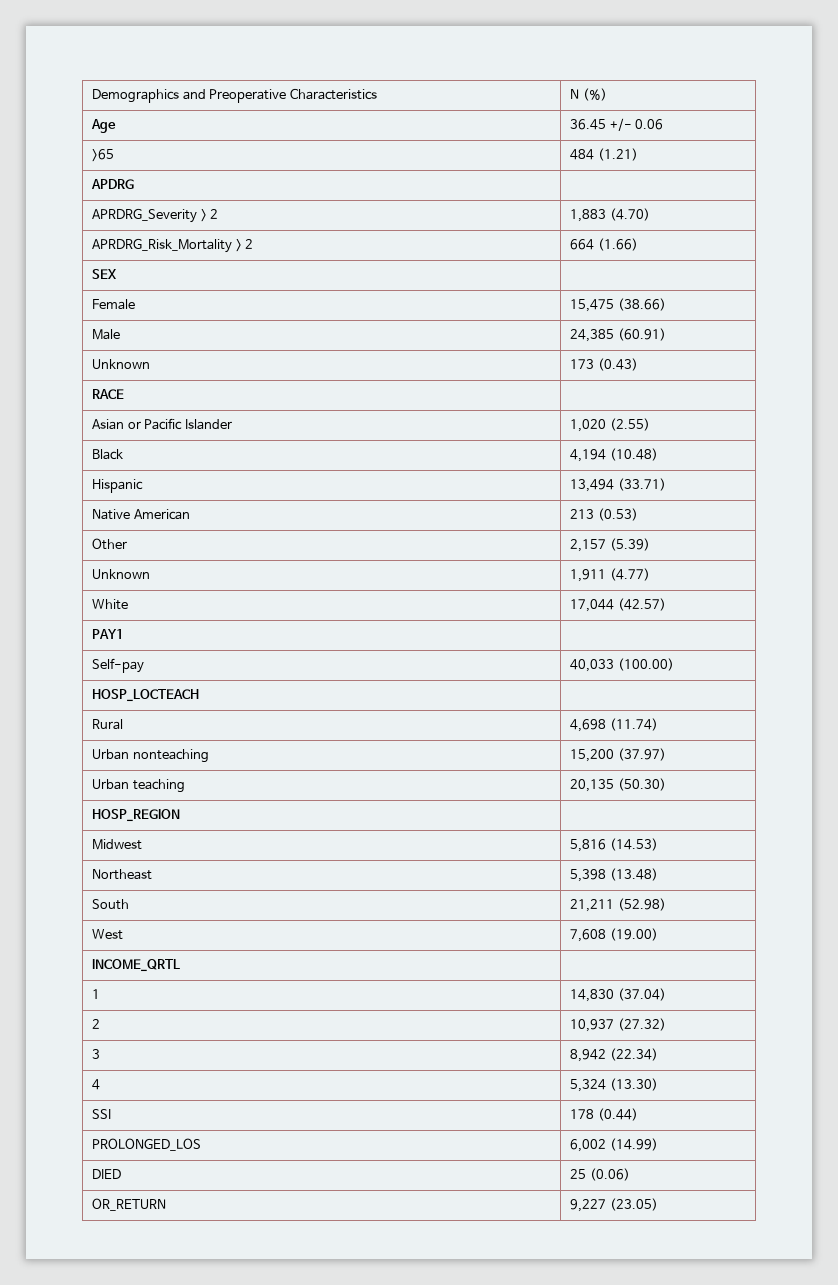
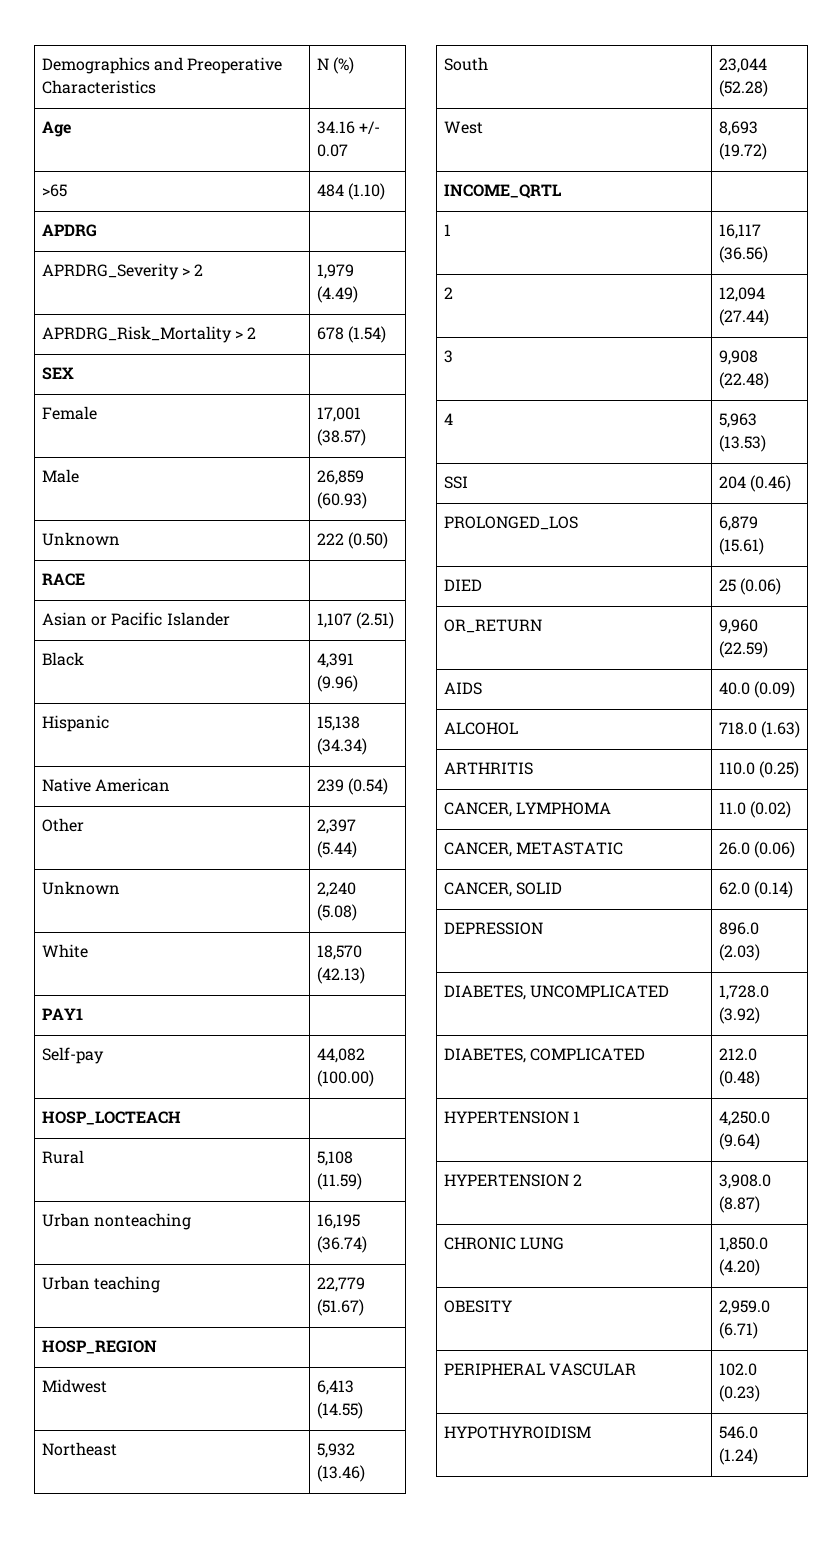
[570,118,664,131] 36.45 +/- 0.06 -> [316,121,381,134] [316,144,348,157] 34.16 +/- 0.07
[597,148,638,161] (1.21) -> [348,183,386,200] (1.10)
[570,208,650,222] 1,883 (4.70) -> [316,264,354,279] [316,286,358,303] 1,979 (4.49)
[570,238,638,251] 664 (1.66) -> [316,326,387,343] 678 (1.54)
[570,298,666,312] 15,475 (38.66) -> [316,407,361,422] [316,429,366,446] 17,001 (38.57)
[570,328,666,342] [92,359,151,369] [570,358,638,371] 24,385 (60.91) // Unknown | 173 (0.43) -> [316,470,364,485] [316,492,367,509] [41,532,120,546] [316,532,389,549] 26,859 (60.93) // Unknown | 222 (0.50)
[570,418,650,432] 1,020 (2.55) -> [316,612,395,629] 1,107 (2.51)
[570,448,658,462] 4,194 (10.48) -> [316,653,354,668] [316,675,358,692] 4,391 (9.96)
[570,478,666,492] 13,494 (33.71) -> [316,716,360,731] [316,738,367,755] 15,138 (34.34)
[570,508,638,521] 213 (0.53) -> [316,778,389,795] 239 (0.54)
[570,538,650,552] [92,569,151,579] [570,568,650,582] 2,157 (5.39) // Unknown | 1,911 (4.77) -> [316,819,356,834] [316,841,357,858] [41,881,120,895] [316,882,356,897] [316,904,357,921] 2,397 (5.44) // Unknown | 2,240 (5.08)
[570,598,666,612] 17,044 (42.57) -> [316,945,362,960] [316,967,365,984] 18,570 (42.13)
[570,659,615,672] 40,033 -> [316,1048,365,1063] 44,082
[570,718,658,732] 4,698 (11.74) -> [316,1151,353,1166] [316,1173,362,1190] 5,108 (11.59)
[570,748,666,762] 15,200 (37.97) -> [316,1214,360,1229] [316,1236,367,1253] 16,195 (36.74)
[570,778,666,792] 20,135 (50.30) -> [316,1277,365,1292] [316,1299,364,1316] 22,779 (51.67)
[570,838,658,852] 5,816 (14.53) -> [316,1380,354,1395] [316,1402,363,1419] 6,413 (14.55)
[570,868,658,882] 5,398 (13.48) -> [316,1443,355,1458] [316,1465,365,1482] 5,932 (13.46)
[570,898,666,912] 21,211 (52.98) -> [718,58,767,73] [718,80,768,97] 23,044 (52.28)
[570,928,658,942] 7,608 (19.00) -> [718,121,758,136] [718,143,767,160] 8,693 (19.72)
[570,988,666,1002] [92,1019,101,1029] [570,1018,666,1032] 14,830 (37.04) // 2 | 10,937 (27.32) -> [718,224,761,239] [718,246,768,263] [443,287,453,299] [718,287,765,302] [718,309,769,326] 16,117 (36.56) // 2 | 12,094 (27.44)
[570,1048,658,1062] 8,942 (22.34) -> [718,350,758,365] [718,372,769,389] 9,908 (22.48)
[570,1078,658,1092] 5,324 (13.30) -> [718,413,757,428] [718,435,766,452] 5,963 (13.53)
[570,1108,638,1121] 178 (0.44) -> [718,475,792,492] 204 (0.46)
[570,1138,658,1152] 6,002 (14.99) -> [718,516,758,531] [718,538,764,555] 6,879 (15.61)
[570,1198,658,1212] 9,227 (23.05) -> [718,619,758,634] [718,641,768,658] [443,682,482,695] [718,681,796,698] [443,722,518,735] [718,721,801,738] [443,762,533,775] [718,761,800,778] [443,802,612,817] [718,801,792,818] [443,842,624,857] [718,841,796,858] [443,882,563,897] [718,881,794,898] [443,922,543,935] [718,922,759,935] [718,944,760,961] [443,985,670,1000] [718,985,769,1000] [718,1007,760,1024] [443,1048,646,1063] [718,1048,757,1061] [718,1070,760,1087] [443,1111,581,1124] [718,1111,770,1126] [718,1133,760,1150] [443,1174,583,1187] [718,1174,771,1189] [718,1196,760,1213] [443,1237,565,1250] [718,1237,768,1252] [718,1259,760,1276] [443,1300,512,1313] [718,1300,770,1315] [718,1322,758,1339] [443,1363,637,1376] [718,1363,757,1376] [718,1385,760,1402] [443,1426,591,1439] [718,1426,758,1439] [718,1448,758,1465] 9,960 (22.59) // AIDS | 40.0 (0.09) // ALCOHOL | 718.0 (1.63) // ARTHRITIS | 110.0 (0.25) // CANCER, LYMPHOMA | 11.0 (0.02) // CANCER, METASTATIC | 26.0 (0.06) // CANCER, SOLID | 62.0 (0.14) // DEPRESSION | 896.0 (2.03) // DIABETES, UNCOMPLICATED | 1,728.0 (3.92) // DIABETES, COMPLICATED | 212.0 (0.48) // HYPERTENSION 1 | 4,250.0 (9.64) // HYPERTENSION 2 | 3,908.0 (8.87) // CHRONIC LUNG | 1,850.0 (4.20) // OBESITY | 2,959.0 (6.71) // PERIPHERAL VASCULAR | 102.0 (0.23) // HYPOTHYROIDISM | 546.0 (1.24)

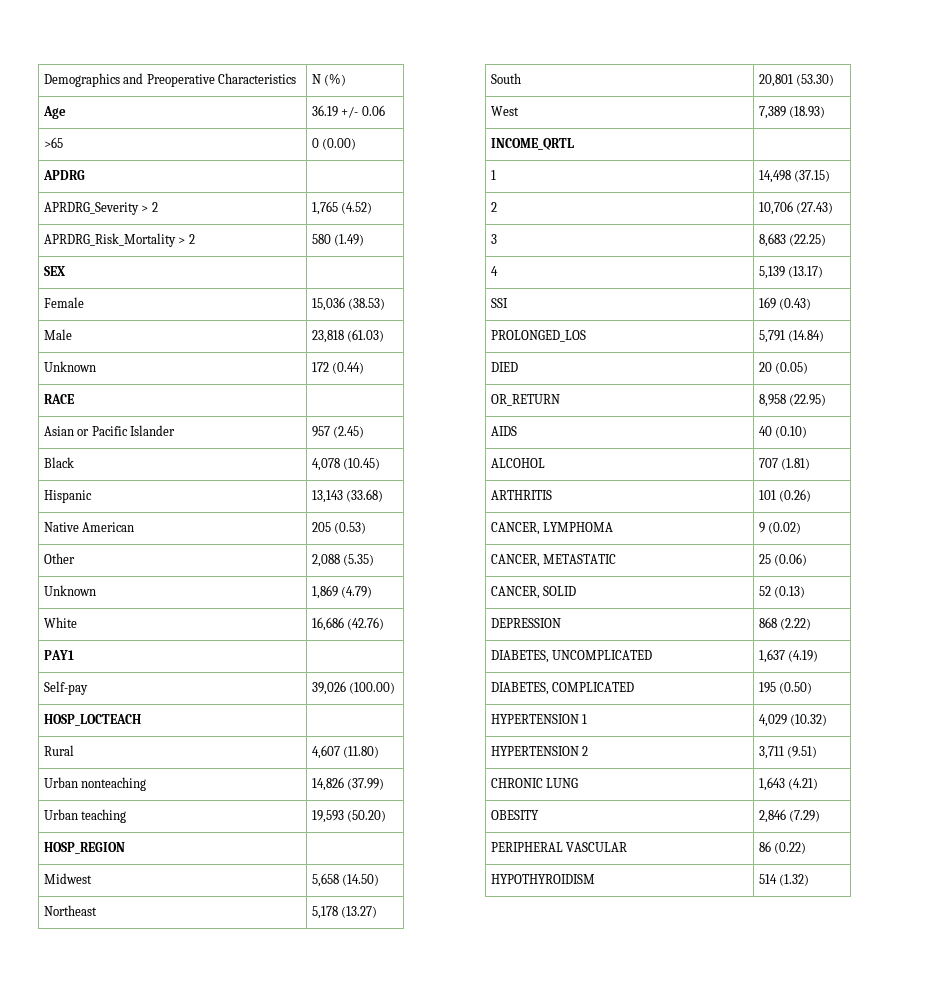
[316,121,381,134] [316,144,348,157] 34.16 +/- 0.07 -> [311,105,385,118] 36.19 +/- 0.06
[316,183,386,200] 484 (1.10) -> [311,138,357,150] 0 (0.00)
[316,264,354,279] [316,286,358,303] 1,979 (4.49) -> [311,201,373,215] 1,765 (4.52)
[316,326,387,343] 678 (1.54) -> [311,234,365,246] 580 (1.49)
[316,407,361,422] [316,429,366,446] 17,001 (38.57) -> [311,297,386,311] 15,036 (38.53)
[316,470,364,485] [316,492,367,509] [41,532,120,546] [316,532,389,549] 26,859 (60.93) // Unknown | 222 (0.50) -> [311,329,385,343] [43,361,96,372] [311,362,365,374] 23,818 (61.03) // Unknown | 172 (0.44)
[316,612,395,629] 1,107 (2.51) -> [311,426,365,438] 957 (2.45)
[316,653,354,668] [316,675,358,692] 4,391 (9.96) -> [311,458,381,471] 4,078 (10.45)
[316,716,360,731] [316,738,367,755] 15,138 (34.34) -> [311,489,384,503] 13,143 (33.68)
[316,778,389,795] 239 (0.54) -> [311,522,367,534] 205 (0.53)
[316,819,356,834] [316,841,357,858] [41,881,120,895] [316,882,356,897] [316,904,357,921] 2,397 (5.44) // Unknown | 2,240 (5.08) -> [311,554,375,567] [43,585,96,596] [311,585,373,599] 2,088 (5.35) // Unknown | 1,869 (4.79)
[316,945,362,960] [316,967,365,984] 18,570 (42.13) -> [311,617,385,631] 16,686 (42.76)
[316,1048,365,1063] 44,082 -> [311,681,346,695] 39,026
[316,1151,353,1166] [316,1173,362,1190] 5,108 (11.59) -> [311,745,380,759] 4,607 (11.80)
[316,1214,360,1229] [316,1236,367,1253] 16,195 (36.74) -> [311,777,385,791] 14,826 (37.99)
[316,1277,365,1292] [316,1299,364,1316] 22,779 (51.67) -> [311,810,387,823] 19,593 (50.20)
[316,1380,354,1395] [316,1402,363,1419] 6,413 (14.55) -> [311,873,380,887] 5,658 (14.50)
[316,1443,355,1458] [316,1465,365,1482] 5,932 (13.46) -> [311,906,378,919] 5,178 (13.27)
[718,58,767,73] [718,80,768,97] 23,044 (52.28) -> [758,74,835,87] 20,801 (53.30)
[718,121,758,136] [718,143,767,160] 8,693 (19.72) -> [758,106,826,119] 7,389 (18.93)
[718,224,761,239] [718,246,768,263] [443,287,453,299] [718,287,765,302] [718,309,769,326] 16,117 (36.56) // 2 | 12,094 (27.44) -> [758,170,831,183] [490,202,497,212] [758,201,834,215] 14,498 (37.15) // 2 | 10,706 (27.43)
[718,350,758,365] [718,372,769,389] 9,908 (22.48) -> [758,233,827,247] 8,683 (22.25)
[718,413,757,428] [718,435,766,452] 5,963 (13.53) -> [758,266,824,279] 5,139 (13.17)
[718,475,792,492] 204 (0.46) -> [758,297,812,310] 169 (0.43)
[718,516,758,531] [718,538,764,555] 6,879 (15.61) -> [758,330,825,343] 5,791 (14.84)
[718,578,782,595] 25 (0.06) -> [758,362,809,374] 20 (0.05)
[718,619,758,634] [718,641,768,658] 9,960 (22.59) -> [758,394,827,407] 8,958 (22.95)
[718,681,796,698] 40.0 (0.09) -> [758,426,808,438] 40 (0.10)
[718,721,801,738] 718.0 (1.63) -> [758,458,811,470] 707 (1.81)
[718,761,800,778] 110.0 (0.25) -> [758,489,812,502] 101 (0.26)
[718,802,746,815] 11.0 -> [758,522,765,533] 9
[718,842,750,855] 26.0 -> [758,554,771,564] 25
[718,881,794,898] 62.0 (0.14) -> [758,586,806,598] 52 (0.13)
[718,922,759,935] [718,944,760,961] 896.0 (2.03) -> [758,617,812,630] 868 (2.22)
[718,985,769,1000] [718,1007,760,1024] 1,728.0 (3.92) -> [758,649,819,663] 1,637 (4.19)
[718,1048,757,1061] [718,1070,760,1087] 212.0 (0.48) -> [758,682,813,694] 195 (0.50)
[718,1111,770,1126] [718,1133,760,1150] 4,250.0 (9.64) -> [758,714,828,727] 4,029 (10.32)
[718,1174,771,1189] [718,1196,760,1213] 3,908.0 (8.87) -> [758,746,818,759] 3,711 (9.51)
[718,1237,768,1252] [718,1259,760,1276] 1,850.0 (4.20) -> [758,777,819,791] 1,643 (4.21)
[718,1300,770,1315] [718,1322,758,1339] 2,959.0 (6.71) -> [758,809,821,823] 2,846 (7.29)
[718,1363,757,1376] [718,1385,760,1402] 102.0 (0.23) -> [758,841,807,854] 86 (0.22)
[718,1426,758,1439] [718,1448,758,1465] 546.0 (1.24) -> [758,874,810,886] 514 (1.32)

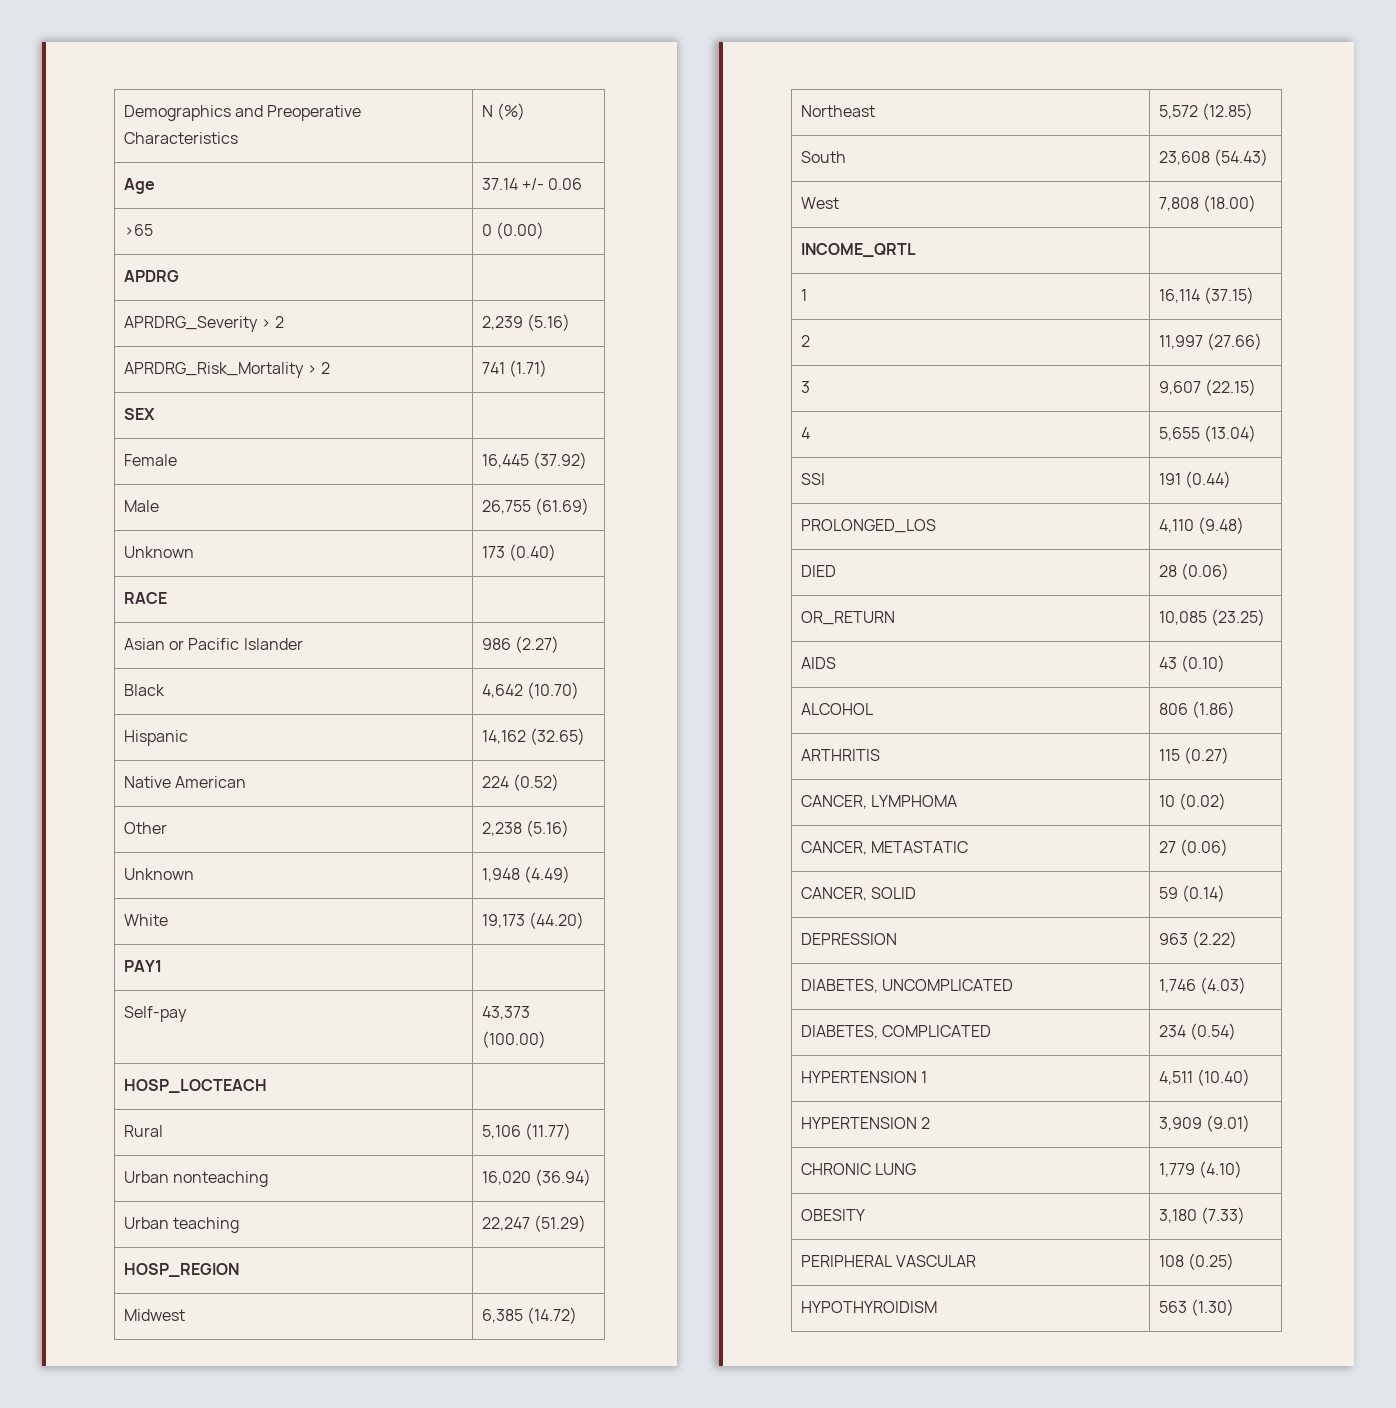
[311,105,338,117] 36.19 -> [481,178,518,190] 37.14
[311,201,373,215] 1,765 (4.52) -> [481,314,570,331] 2,239 (5.16)
[311,234,365,246] 580 (1.49) -> [481,360,547,377] 741 (1.71)
[311,297,386,311] 15,036 (38.53) -> [481,452,587,469] 16,445 (37.92)
[311,329,385,343] [43,361,96,372] [311,362,365,374] 23,818 (61.03) // Unknown | 172 (0.44) -> [481,498,589,515] [123,546,194,558] [481,544,556,561] 26,755 (61.69) // Unknown | 173 (0.40)
[311,426,365,438] 957 (2.45) -> [481,636,559,653] 986 (2.27)
[311,458,381,471] 4,078 (10.45) -> [481,682,579,699] 4,642 (10.70)
[311,489,384,503] 13,143 (33.68) -> [481,728,585,745] 14,162 (32.65)
[311,522,367,534] 205 (0.53) -> [481,774,559,791] 224 (0.52)
[311,554,375,567] [43,585,96,596] [311,585,373,599] 2,088 (5.35) // Unknown | 1,869 (4.79) -> [481,820,569,837] [123,868,194,880] [481,866,570,883] 2,238 (5.16) // Unknown | 1,948 (4.49)
[311,617,385,631] 16,686 (42.76) -> [481,912,584,929] 19,173 (44.20)
[311,681,346,695] 39,026 -> [481,1006,530,1020] 43,373
[311,745,380,759] 4,607 (11.80) -> [481,1123,571,1140] 5,106 (11.77)
[311,777,385,791] 14,826 (37.99) -> [481,1169,591,1186] 16,020 (36.94)
[311,810,387,823] 19,593 (50.20) -> [481,1215,586,1232] 22,247 (51.29)
[311,873,380,887] 5,658 (14.50) -> [481,1307,577,1324] 6,385 (14.72)
[311,906,378,919] 5,178 (13.27) -> [1158,103,1253,120] 5,572 (12.85)
[758,74,835,87] 20,801 (53.30) -> [1158,149,1268,166] 23,608 (54.43)
[758,106,826,119] 7,389 (18.93) -> [1158,195,1256,212] 7,808 (18.00)
[758,170,791,183] 14,498 -> [1158,289,1200,303] 16,114
[758,201,834,215] 10,706 (27.43) -> [1158,333,1262,350] 11,997 (27.66)
[758,233,827,247] 8,683 (22.25) -> [1158,379,1256,396] 9,607 (22.15)
[758,266,824,279] 5,139 (13.17) -> [1158,425,1256,442] 5,655 (13.04)
[758,297,812,310] 169 (0.43) -> [1158,471,1231,488] 191 (0.44)
[758,330,825,343] 5,791 (14.84) -> [1158,517,1244,534] 4,110 (9.48)
[758,362,809,374] 20 (0.05) -> [1158,563,1229,580] 28 (0.06)
[758,394,827,407] 8,958 (22.95) -> [1158,609,1265,626] 10,085 (23.25)
[758,426,772,436] 40 -> [1158,657,1177,669] 43
[758,458,811,470] 707 (1.81) -> [1158,701,1235,718] 806 (1.86)
[758,489,812,502] 101 (0.26) -> [1158,747,1229,764] 115 (0.27)
[758,522,765,533] 9 -> [1158,795,1175,807] 10
[758,554,771,564] 25 -> [1158,841,1176,853] 27
[758,586,806,598] 52 (0.13) -> [1158,885,1225,902] 59 (0.14)
[758,617,777,628] 868 -> [1158,933,1188,945] 963
[758,649,819,663] 1,637 (4.19) -> [1158,977,1246,994] 1,746 (4.03)
[758,682,813,694] 195 (0.50) -> [1158,1023,1236,1040] 234 (0.54)
[758,714,828,727] 4,029 (10.32) -> [1158,1069,1250,1086] 4,511 (10.40)
[758,746,818,759] 3,711 (9.51) -> [1158,1115,1250,1132] 3,909 (9.01)
[758,777,819,791] 1,643 (4.21) -> [1158,1161,1242,1178] 1,779 (4.10)
[758,809,821,823] 2,846 (7.29) -> [1158,1207,1245,1224] 3,180 (7.33)
[758,841,807,854] 86 (0.22) -> [1158,1253,1234,1270] 108 (0.25)
[758,874,810,886] 514 (1.32) -> [1158,1299,1234,1316] 563 (1.30)

